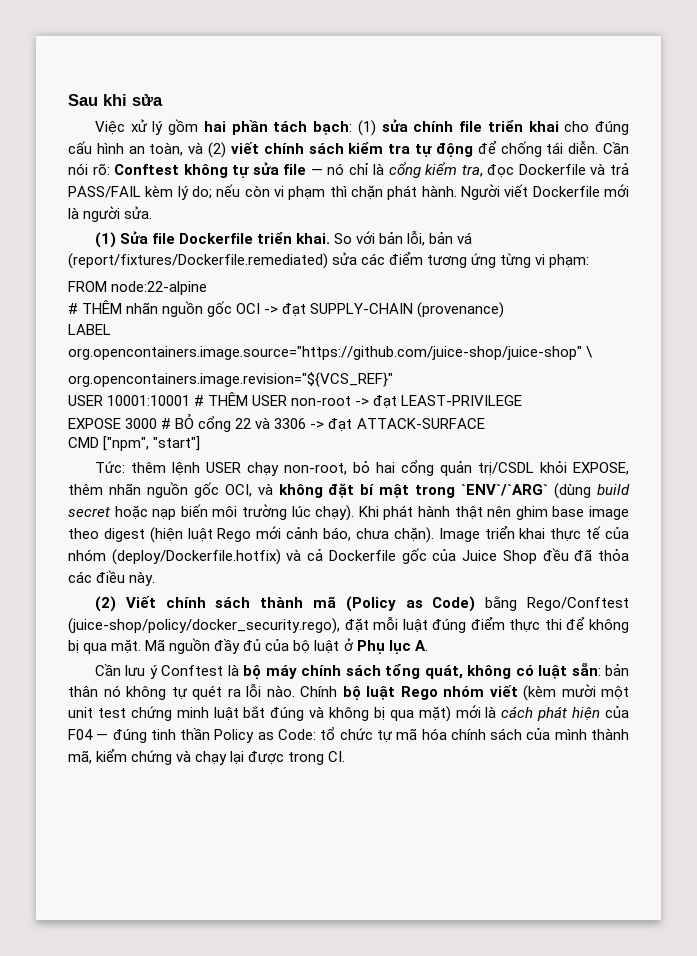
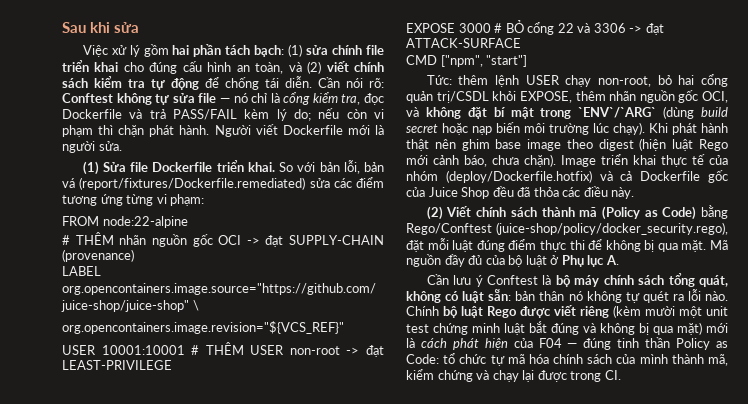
[443,685,518,697] nhóm viết -> [520,305,609,318] được viết riêng

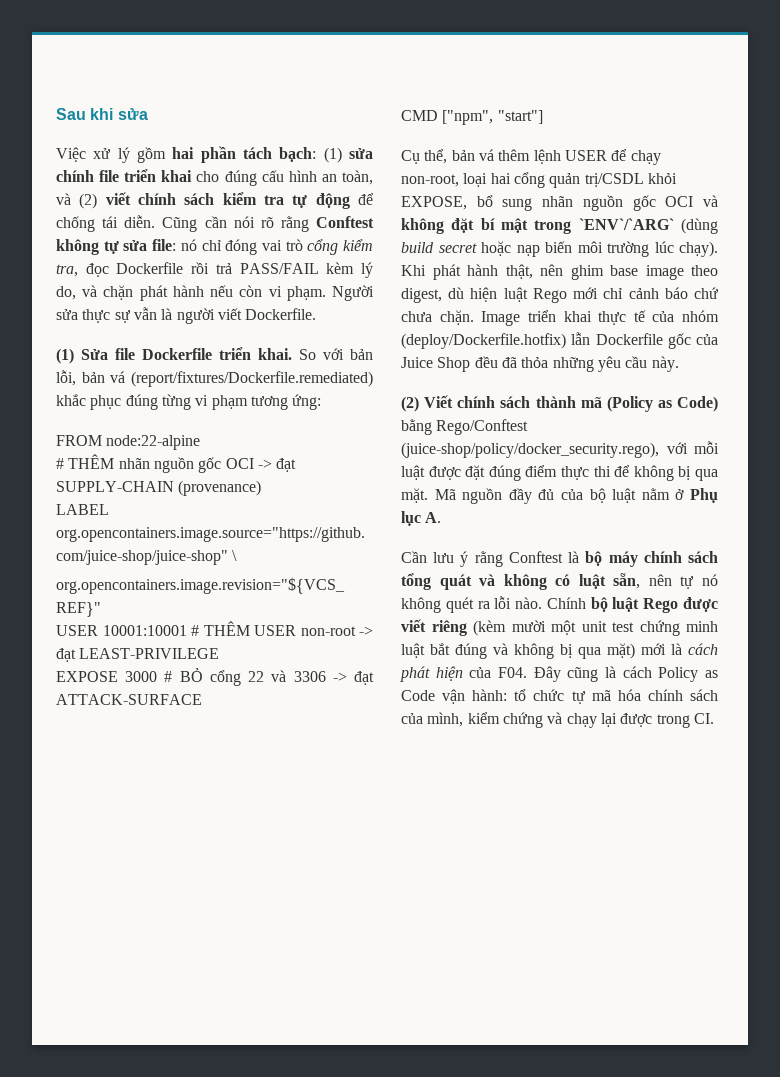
[318,77,384,88] [62,93,280,105] Cần nói rõ: Conftest không tự sửa file — nó chỉ là -> [162,216,374,232] [56,239,303,255] Cũng cần nói rõ rằng Conftest không tự sửa file: nó chỉ đóng vai trò
[129,109,143,119] và -> [191,262,210,274] rồi
[294,108,384,121] [62,124,384,137] [62,141,122,153] do; nếu còn vi phạm thì chặn phát hành. Người viết Dockerfile mới là người sửa. -> [56,285,375,301] [56,307,317,324] do, và chặn phát hành nếu còn vi phạm. Người sửa thực sự vẫn là người viết Dockerfile.
[309,177,384,188] [62,194,205,206] sửa các điểm tương ứng từng vi phạm: -> [56,394,322,410] khắc phục đúng từng vi phạm tương ứng:
[426,75,452,85] Tức: -> [401,149,494,164] Cụ thể, bản vá
(560, 80) none -> [611,149,628,161] để
[657,75,672,85] bỏ -> [463,173,488,187] loại
[575,90,728,103] thêm nhãn nguồn gốc OCI, -> [476,195,694,211] bổ sung nhãn nguồn gốc OCI
[406,139,429,151] thật -> [505,264,533,279] thật,
[598,138,728,151] [406,154,556,167] digest (hiện luật Rego mới cảnh báo, chưa chặn). -> [401,287,719,303] [401,310,474,325] digest, dù hiện luật Rego mới chỉ cảnh báo chứ chưa chặn.
[599,171,633,181] và cả -> [571,332,591,345] lẫn
[562,186,608,197] các điều -> [552,356,648,372] những yêu cầu
[406,240,424,252] đặt -> [666,442,688,454] với
(474, 246) none -> [428,465,486,480] được đặt
(547, 261) none -> [641,488,670,500] nằm
(483, 281) none -> [474,551,503,567] rằng
[699,275,728,287] quát, -> [439,574,496,590] quát và
[488,289,565,301] sẵn: bản thân -> [613,573,695,589] sẵn, nên tự
[625,292,640,303] tự -> (441, 605) none
[538,337,728,350] [406,354,439,364] F04 — đúng tinh thần Policy as Code: -> [498,666,718,682] [401,689,508,704] F04. Đây cũng là cách Policy as Code vận hành:
[639,354,728,366] mình thành mã, -> [427,712,464,727] mình,

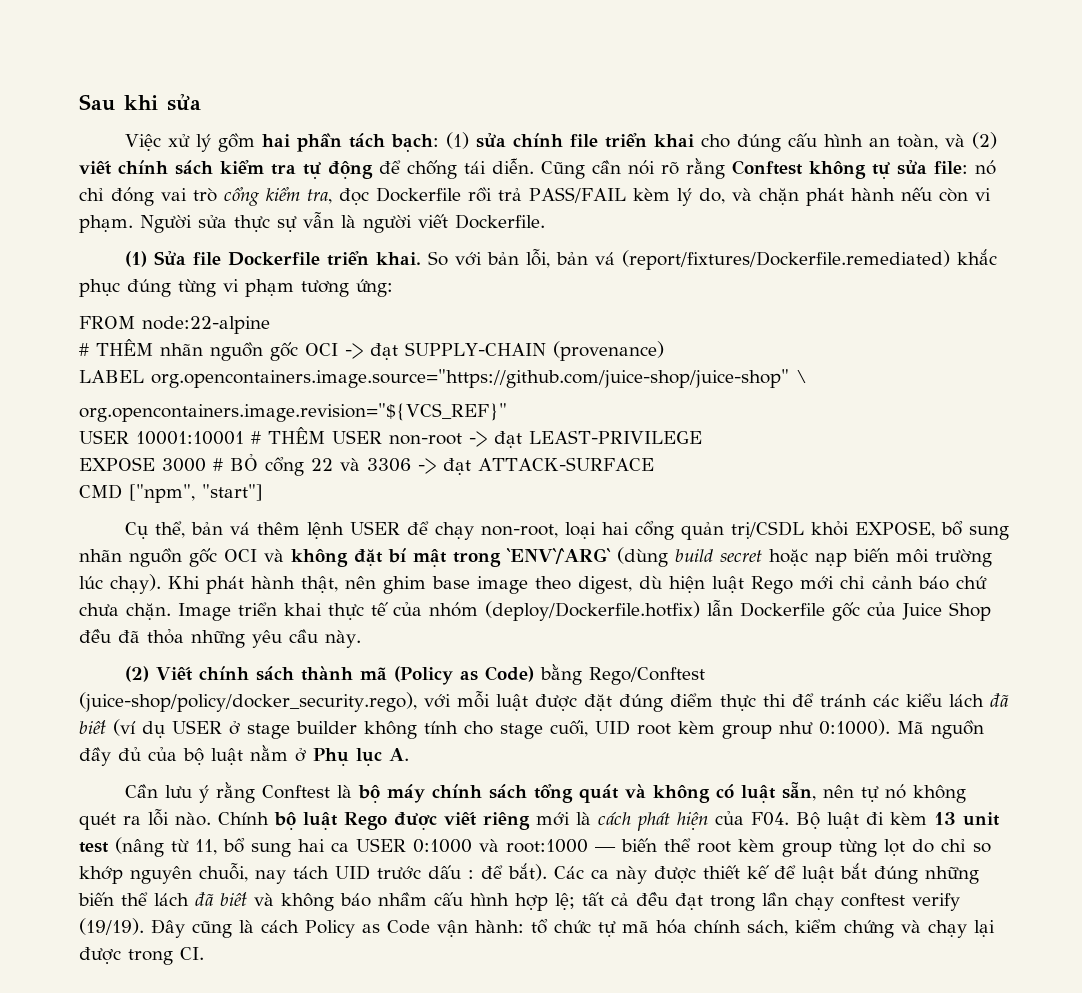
[633,465,718,481] [401,488,428,503] không bị qua mặt. -> [819,693,1009,707] [79,719,890,739] tránh các kiểu lách đã biết (ví dụ USER ở stage builder không tính cho stage cuối, UID root kèm group như 0:1000).
[473,620,718,636] [401,643,635,659] (kèm mười một unit test chứng minh luật bắt đúng và không bị qua mặt) -> (530, 821) none
(527, 672) none -> [796,812,1000,830] [79,837,991,857] [79,863,979,884] [78,892,960,911] [79,918,144,935] Bộ luật đi kèm 13 unit test (nâng từ 11, bổ sung hai ca USER 0:1000 và root:1000 — biến thể root kèm group từng lọt do chỉ so khớp nguyên chuỗi, nay tách UID trước dấu : để bắt). Các ca này được thiết kế để luật bắt đúng những biến thể lách đã biết và không báo nhầm cấu hình hợp lệ; tất cả đều đạt trong lần chạy conftest verify (19/19).
[690,689,718,701] [401,712,464,727] sách của mình, -> [747,920,788,936] sách,

